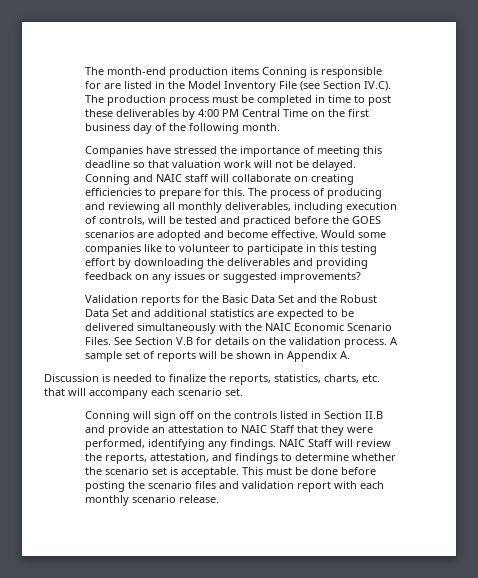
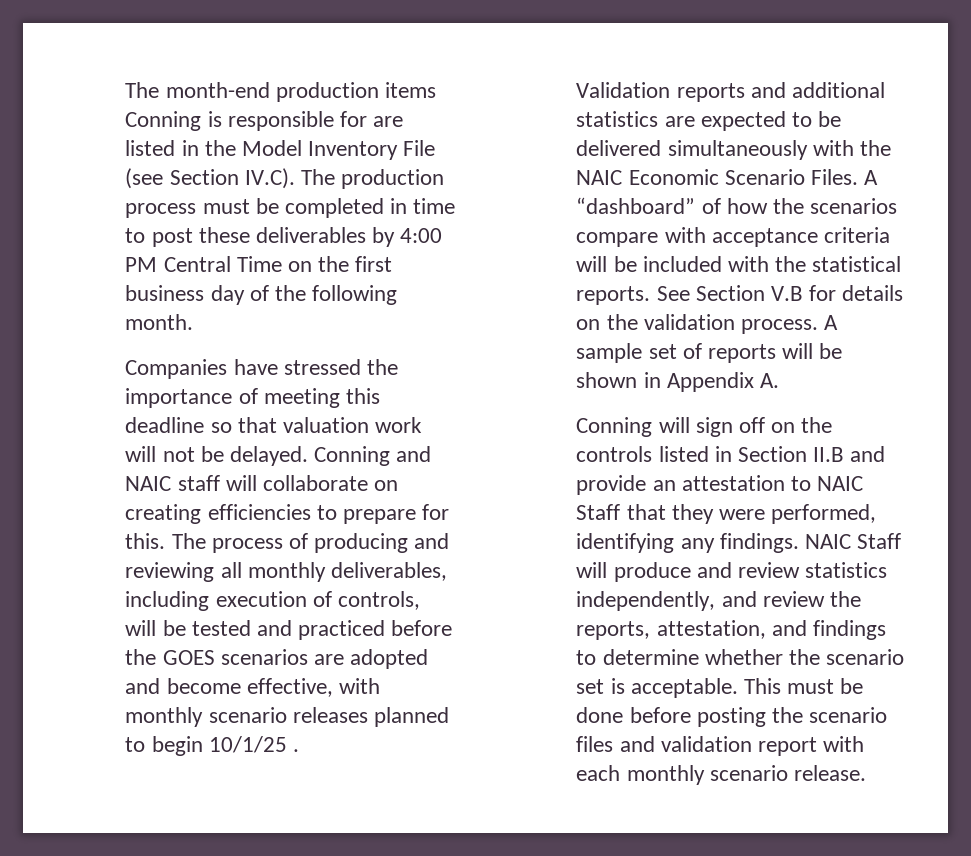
[271,230,387,238] [85,244,378,255] [85,258,369,269] [85,272,362,283] [85,295,378,306] [85,309,129,317] effective. Would some companies like to volunteer to participate in this testing effort by downloading the deliverables and providing feedback on any issues or suggested improvements? // Validation reports for the Basic Data Set and the Robust Data Set -> [246,678,381,697] [125,707,450,727] [125,736,300,756] [576,82,745,102] effective, with monthly scenario releases planned to begin 10/1/25 . // Validation reports
(112, 341) none -> [864,170,879,185] [576,197,898,214] [576,227,891,247] [576,256,902,272] [576,286,651,305] A “dashboard” of how the scenarios compare with acceptance criteria will be included with the statistical reports.
[44,374,380,385] [44,388,243,399] // Discussion is needed to finalize the reports, statistics, charts, etc. that will accompany each scenario set. -> (780, 380) none
(354, 443) none -> [613,562,888,582] [576,591,757,611] produce and review statistics independently, and

